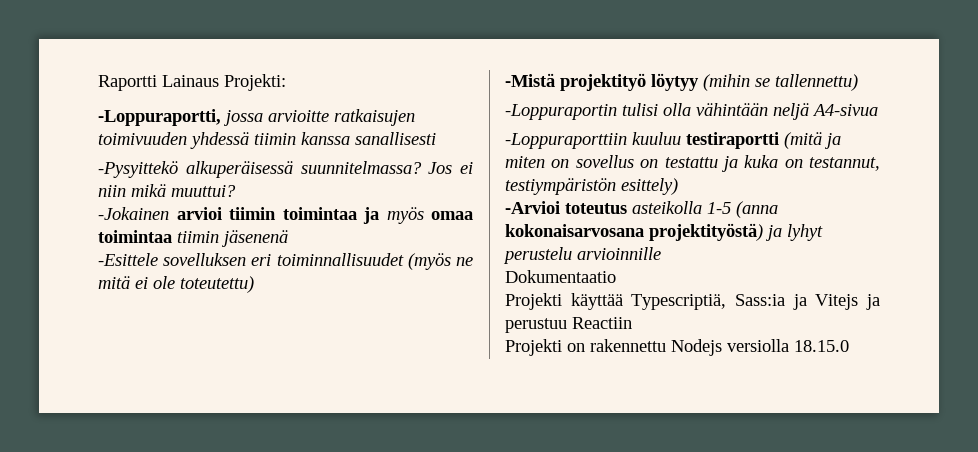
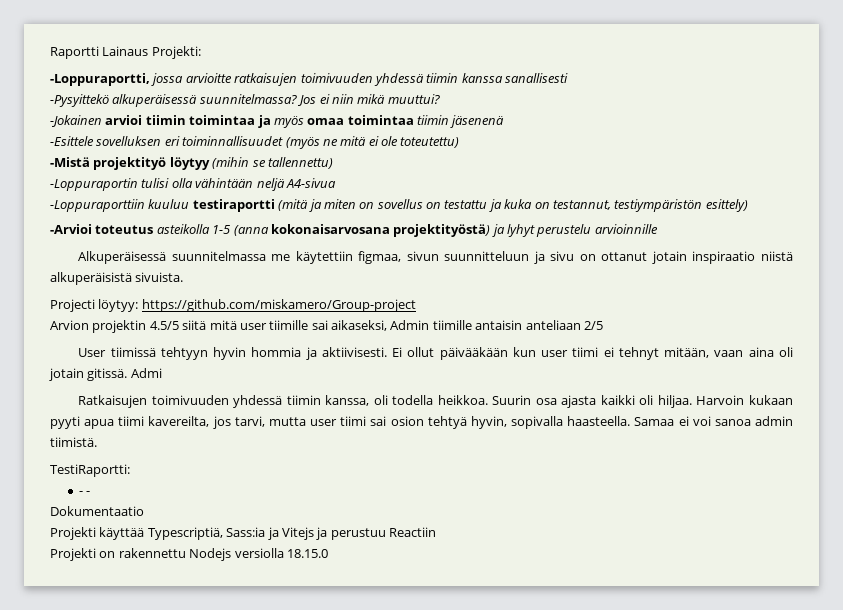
(661, 253) none -> [78,251,793,264] [50,272,184,285] [50,299,416,312] [50,320,603,333] [78,347,793,360] [49,368,162,381] [78,395,794,408] [50,416,793,429] [50,437,97,447] [50,464,130,477] [78,491,91,495] // Alkuperäisessä suunnitelmassa me käytettiin figmaa, sivun suunnitteluun ja sivu on ottanut jotain inspiraatio niistä alkuperäisistä sivuista. // Projecti löytyy: https://github.com/miskamero/Group-project // Arvion projektin 4.5/5 siitä mitä user tiimille sai aikaseksi, Admin tiimille antaisin anteliaan 2/5 // User tiimissä tehtyyn hyvin hommia ja aktiivisesti. Ei ollut päivääkään kun user tiimi ei tehnyt mitään, vaan aina oli jotain gitissä. Admi // Ratkaisujen toimivuuden yhdessä tiimin kanssa, oli todella heikkoa. Suurin osa ajasta kaikki oli hiljaa. Harvoin kukaan pyyti apua tiimi kavereilta, jos tarvi, mutta user tiimi sai osion tehtyä hyvin, sopivalla haasteella. Samaa ei voi sanoa admin tiimistä. // TestiRaportti: // - -

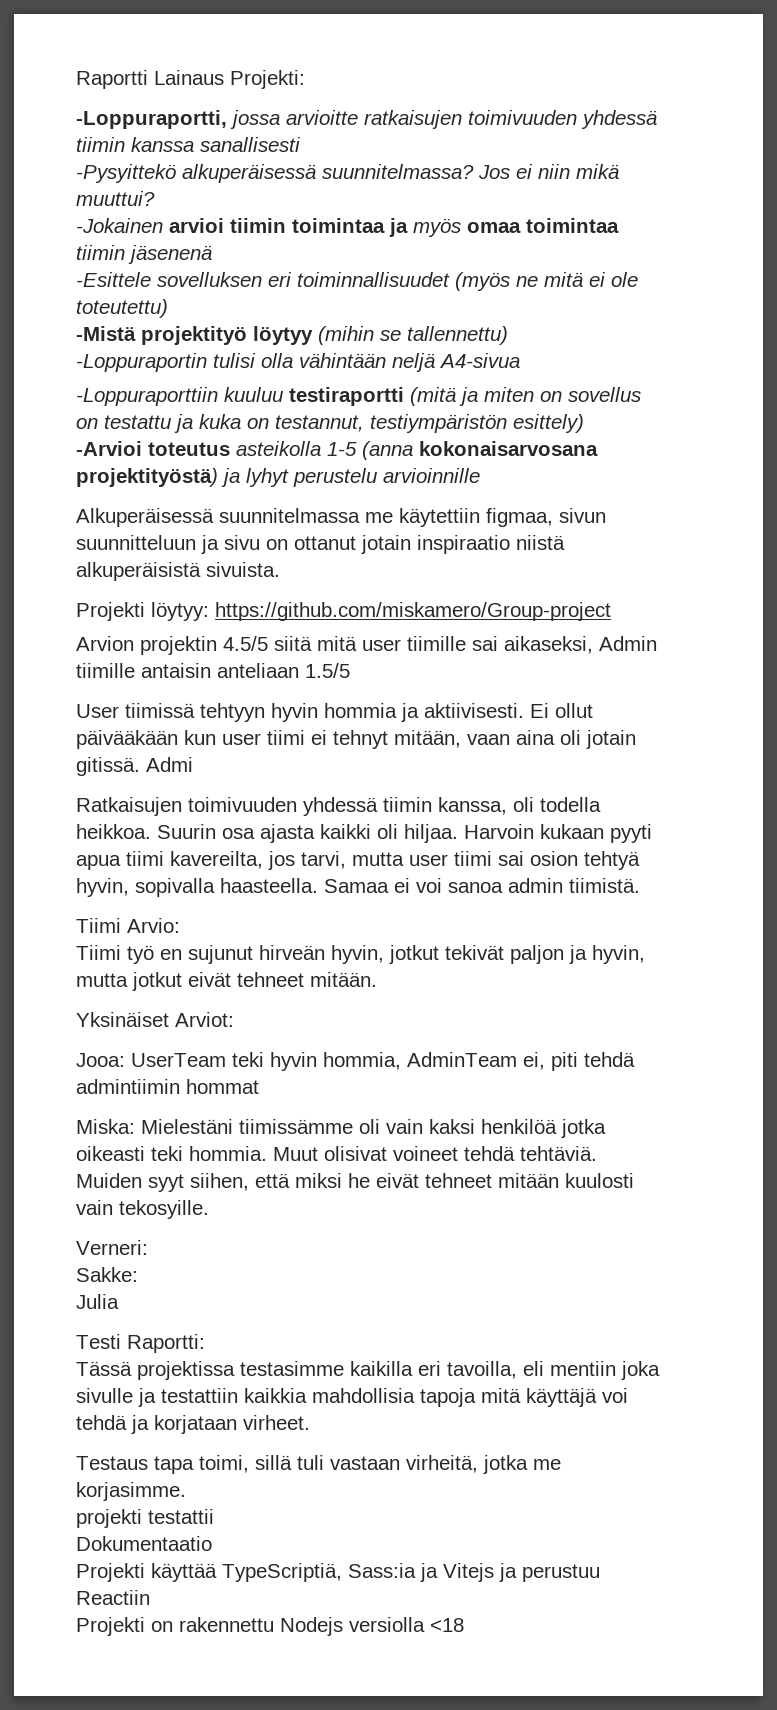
[50,299,95,312] Projecti -> [76,602,145,621] Projekti
[583,321,603,330] 2/5 -> [305,663,350,678] 1.5/5
[50,464,130,477] [78,491,91,495] TestiRaportti: // - - -> [76,918,180,933] [76,945,645,964] [76,972,377,991] [76,1012,234,1027] [76,1052,635,1071] [76,1079,259,1094] [76,1119,606,1138] [76,1146,597,1161] [76,1173,634,1192] [76,1200,209,1219] [76,1240,148,1255] [76,1267,138,1282] [76,1294,119,1309] [76,1334,205,1353] [76,1361,660,1380] [76,1388,628,1407] [76,1415,310,1434] [76,1455,561,1474] [76,1482,186,1501] [76,1509,214,1528] Tiimi Arvio: // Tiimi työ en sujunut hirveän hyvin, jotkut tekivät paljon ja hyvin, mutta jotkut eivät tehneet mitään. // Yksinäiset Arviot: // Jooa: UserTeam teki hyvin hommia, AdminTeam ei, piti tehdä admintiimin hommat // Miska: Mielestäni tiimissämme oli vain kaksi henkilöä jotka oikeasti teki hommia. Muut olisivat voineet tehdä tehtäviä. Muiden syyt siihen, että miksi he eivät tehneet mitään kuulosti vain tekosyille. // Verneri: // Sakke: // Julia // Testi Raportti: // Tässä projektissa testasimme kaikilla eri tavoilla, eli mentiin joka sivulle ja testattiin kaikkia mahdollisia tapoja mitä käyttäjä voi tehdä ja korjataan virheet. // Testaus tapa toimi, sillä tuli vastaan virheitä, jotka me korjasimme. // projekti testattii
[147,527,223,540] Typescriptiä, -> [222,1563,342,1582] TypeScriptiä,
[286,549,328,558] 18.15.0 -> [430,1618,464,1632] <18

